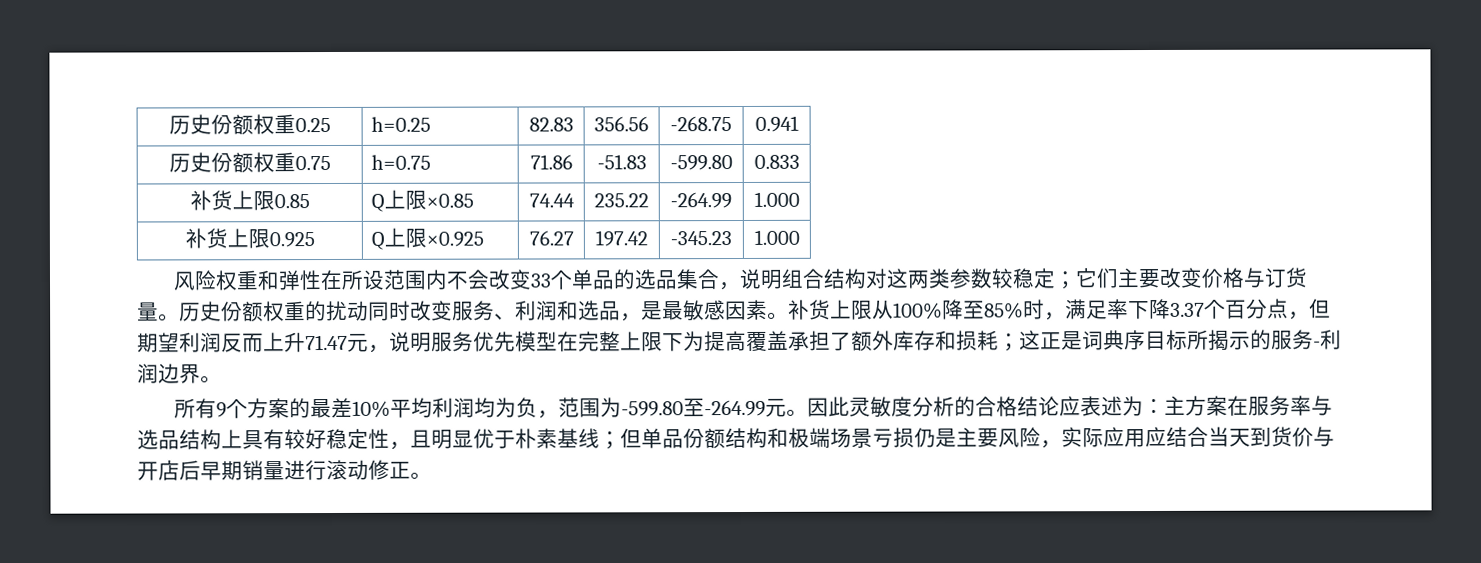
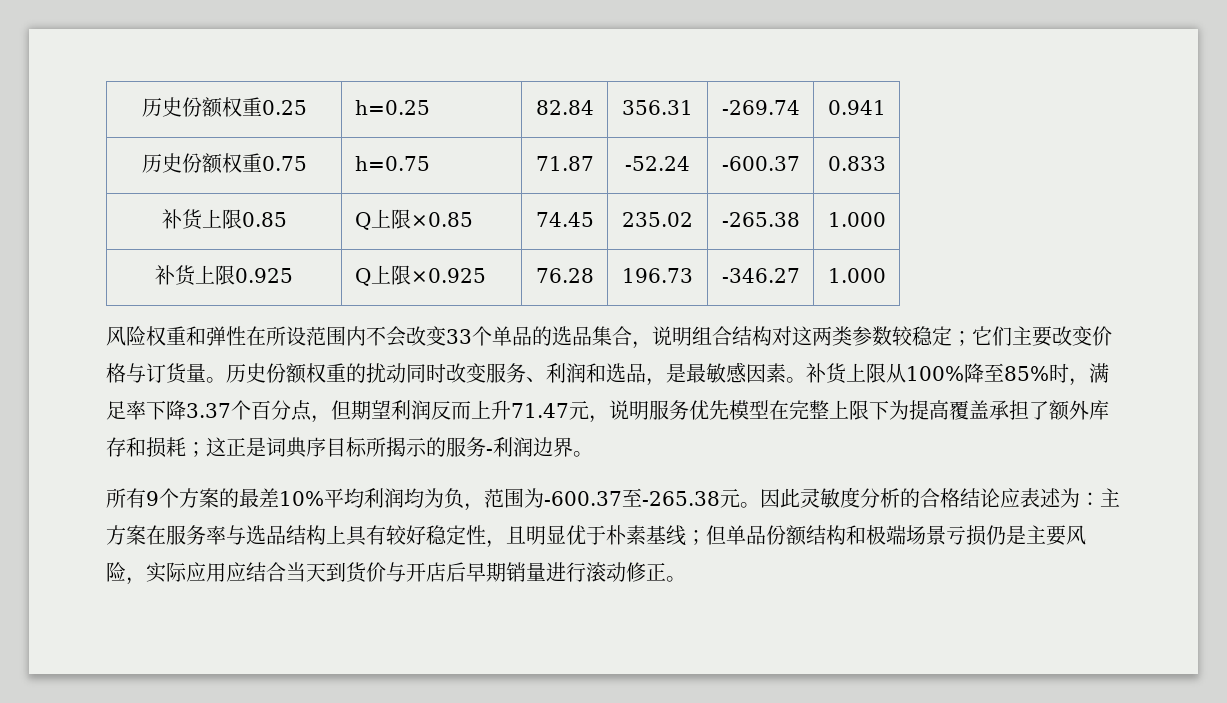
[528,117,574,132] [594,116,649,132] [670,116,732,132] 82.83 | 356.56 | -268.75 -> [535,100,594,115] [622,100,693,115] [721,100,800,115] 82.84 | 356.31 | -269.74
[529,154,573,170] [596,154,647,170] [669,155,733,171] 71.86 | -51.83 | -599.80 -> [535,156,594,171] [625,156,690,171] [721,156,800,171] 71.87 | -52.24 | -600.37
[528,193,575,208] [594,193,649,208] [670,192,732,209] 74.44 | 235.22 | -264.99 -> [535,212,594,227] [622,212,693,227] [721,212,800,227] 74.45 | 235.02 | -265.38
[528,230,574,246] [595,230,648,247] [670,231,732,246] 76.27 | 197.42 | -345.23 -> [535,268,594,283] [622,268,693,283] [721,268,800,283] 76.28 | 196.73 | -346.27
[620,398,766,417] -599.80至-264.99 -> [544,488,720,507] -600.37至-265.38

